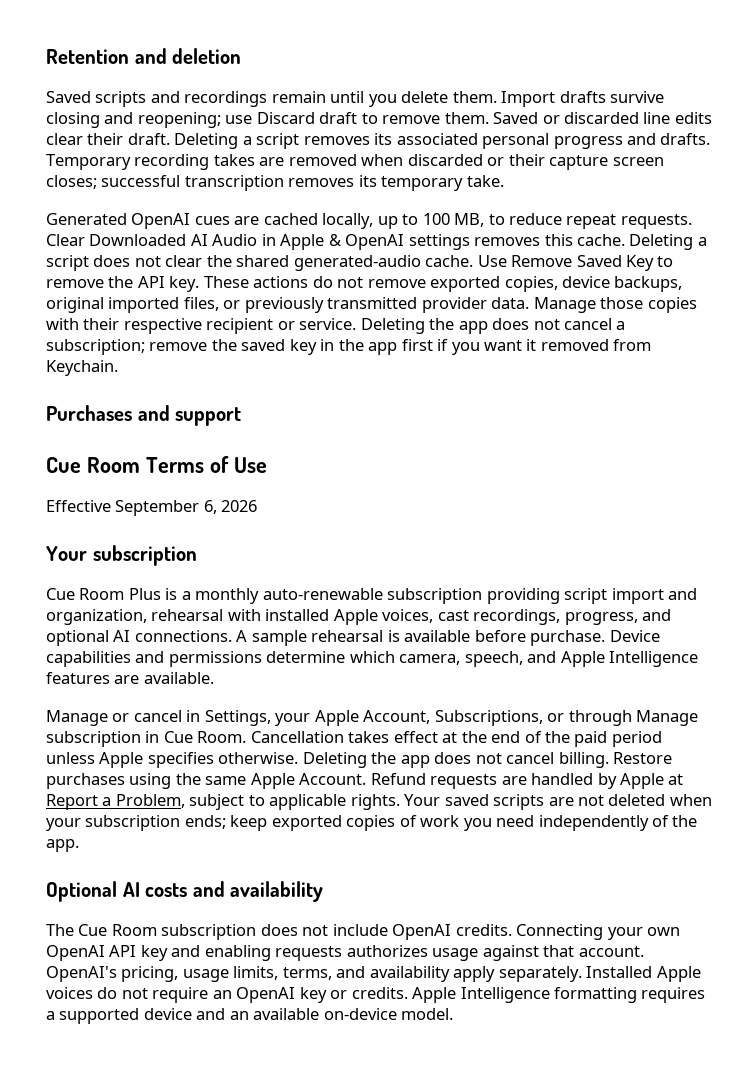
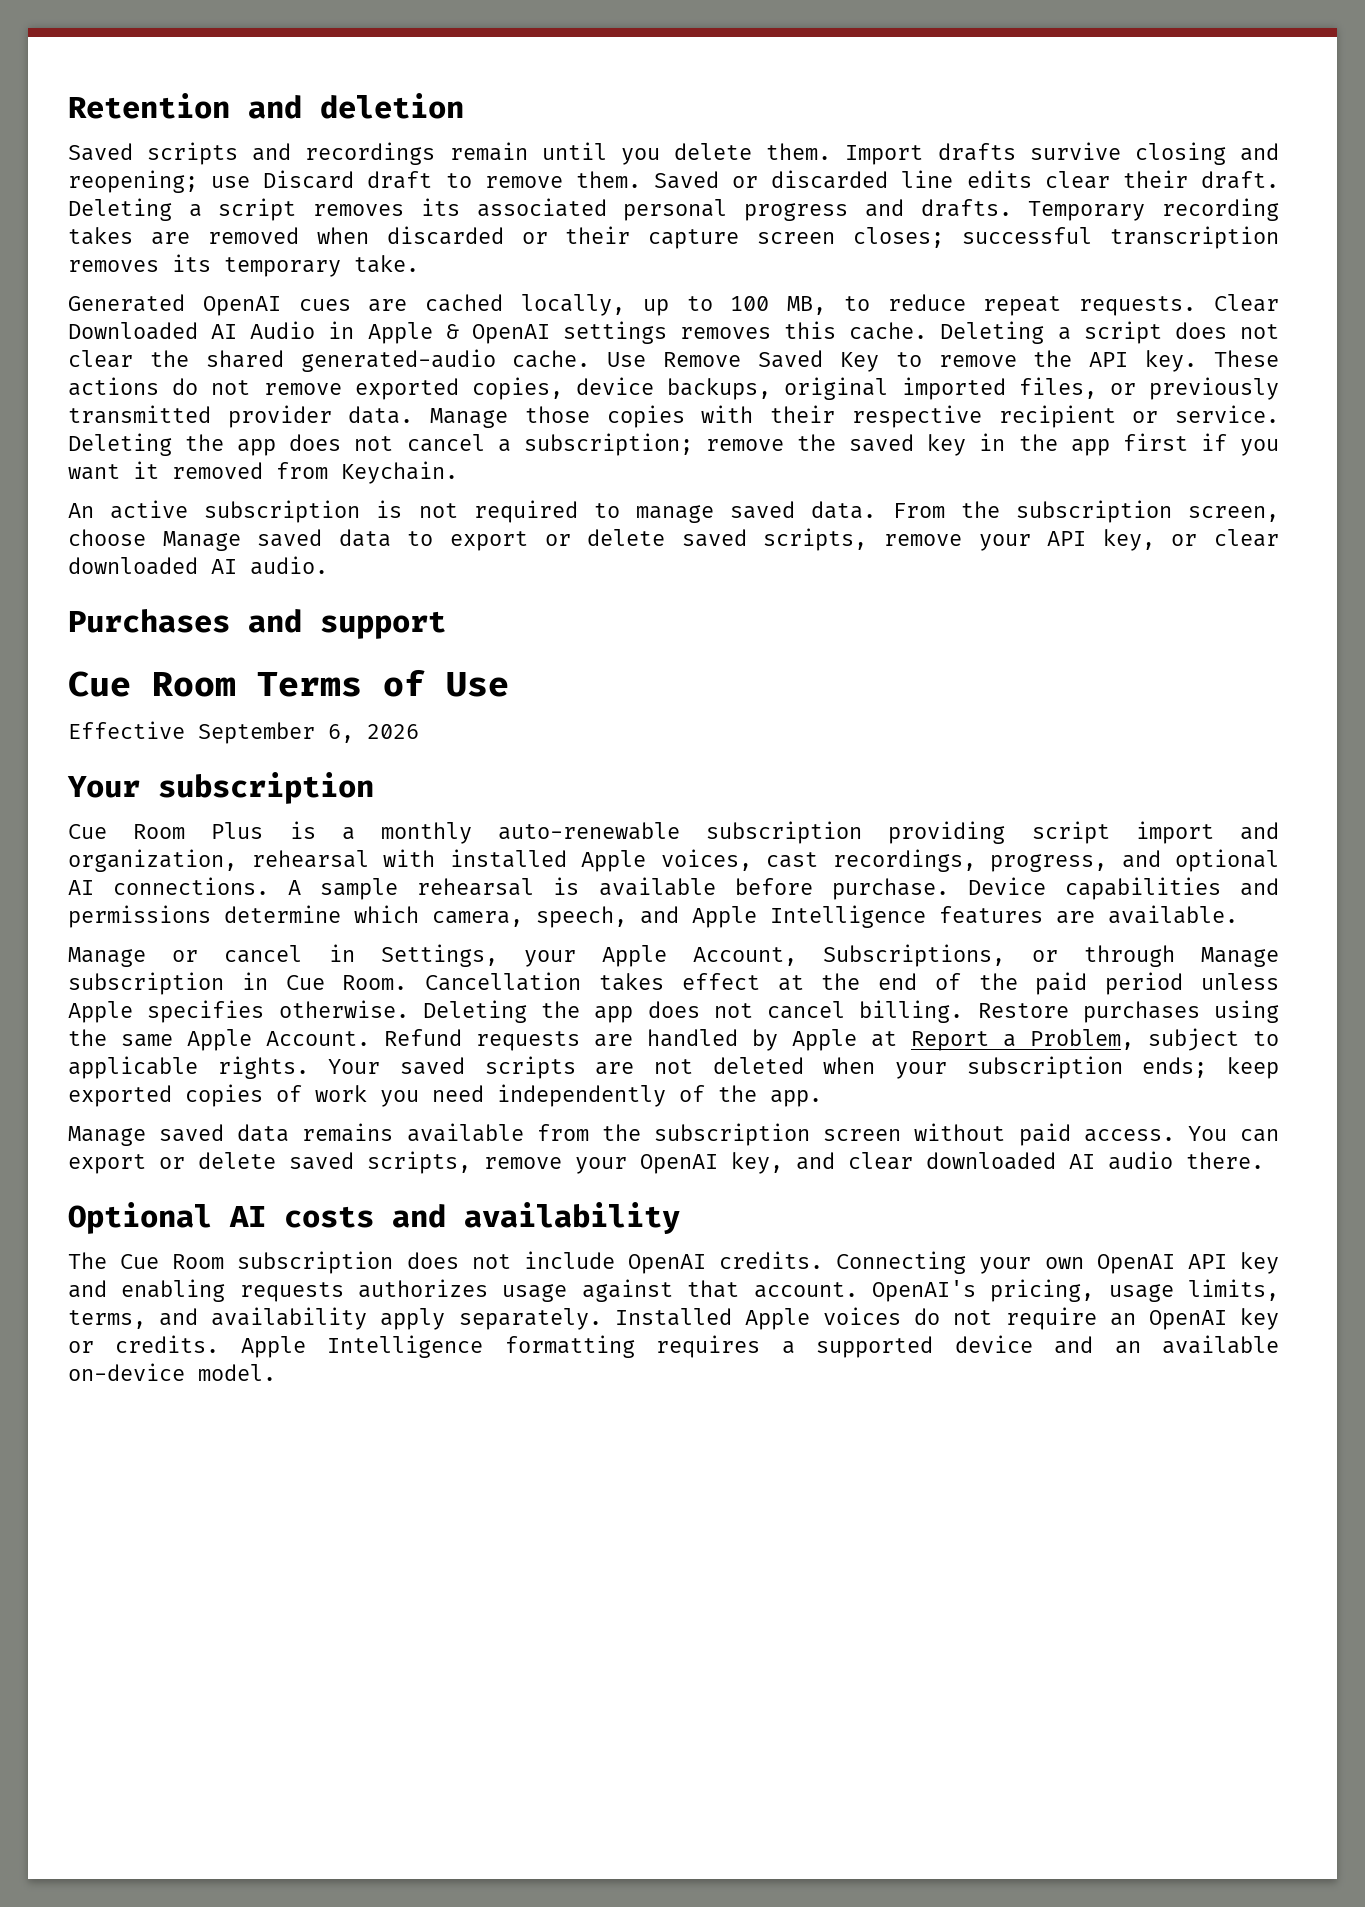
(118, 368) none -> [68,500,1280,523] [68,528,1279,551] [68,556,328,575] // An active subscription is not required to manage saved data. From the subscription screen, choose Manage saved data to export or delete saved scripts, remove your API key, or clear downloaded AI audio.
(79, 845) none -> [68,1123,1280,1146] [68,1151,1264,1174] // Manage saved data remains available from the subscription screen without paid access. You can export or delete saved scripts, remove your OpenAI key, and clear downloaded AI audio there.

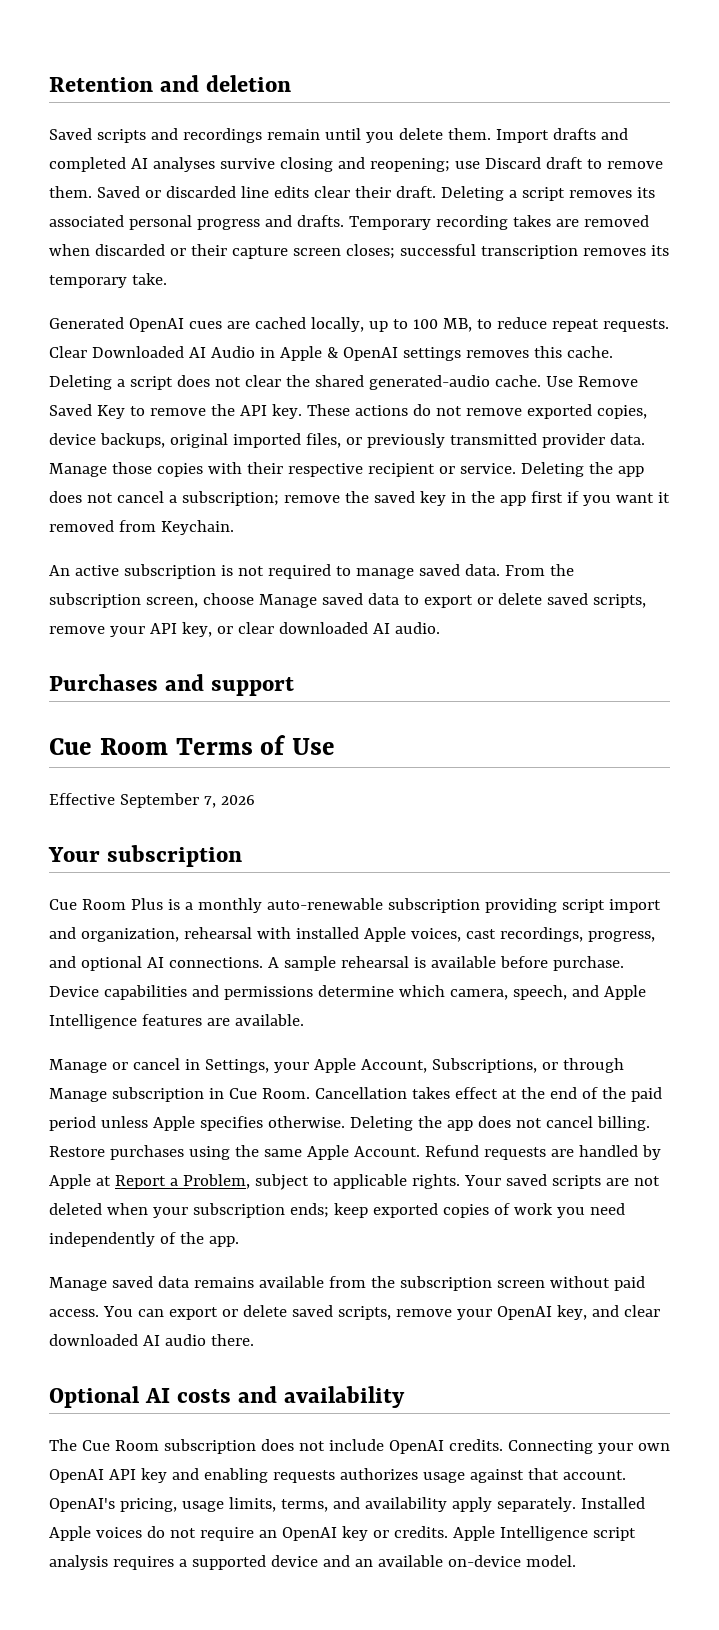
(1016, 152) none -> [600,128,628,140] [49,157,215,172] and completed AI analyses
[328,724,354,743] 6, -> [203,796,216,808] 7,
[504,1335,635,1358] formatting -> [592,1527,636,1541] [49,1555,108,1570] script analysis

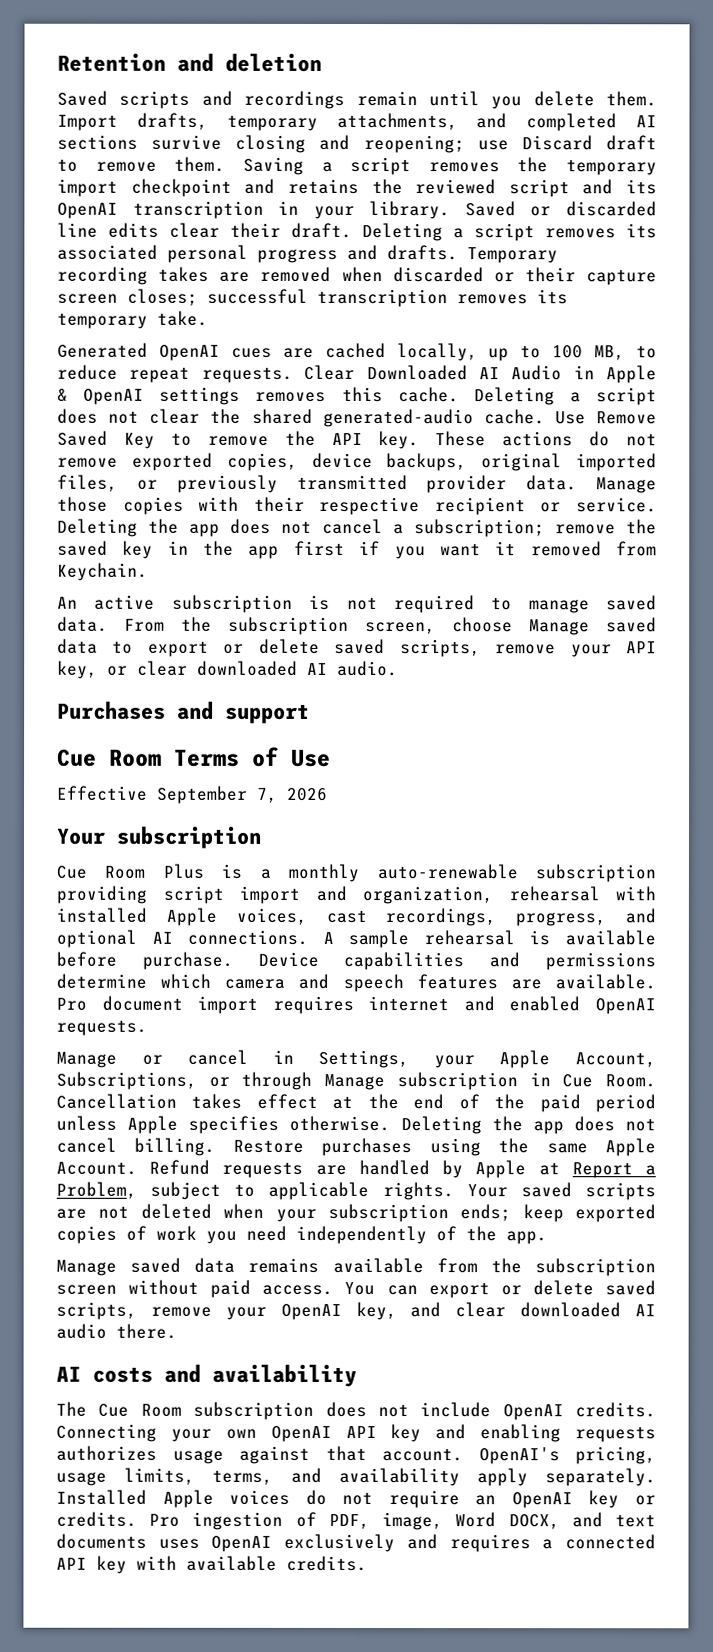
[552,128,596,140] drafts -> [136,112,458,131] drafts, temporary attachments,
[152,157,215,172] analyses -> [57,134,138,150] sections
(92, 192) none -> [242,156,657,176] [57,178,657,198] [57,200,451,220] Saving a script removes the temporary import checkpoint and retains the reviewed script and its OpenAI transcription in your library.
[449,985,646,1000] [49,1014,304,1029] camera, speech, and Apple Intelligence features are available. -> [224,973,657,993] [56,995,656,1015] [56,1019,147,1036] camera and speech features are available. Pro document import requires internet and enabled OpenAI requests.
[49,1386,139,1408] Optional -> (177, 1331) none
[452,1526,636,1541] [49,1555,576,1570] Apple Intelligence script analysis requires a supported device and an available on-device model. -> [149,1511,656,1531] [56,1533,656,1553] [56,1555,367,1574] Pro ingestion of PDF, image, Word DOCX, and text documents uses OpenAI exclusively and requires a connected API key with available credits.

